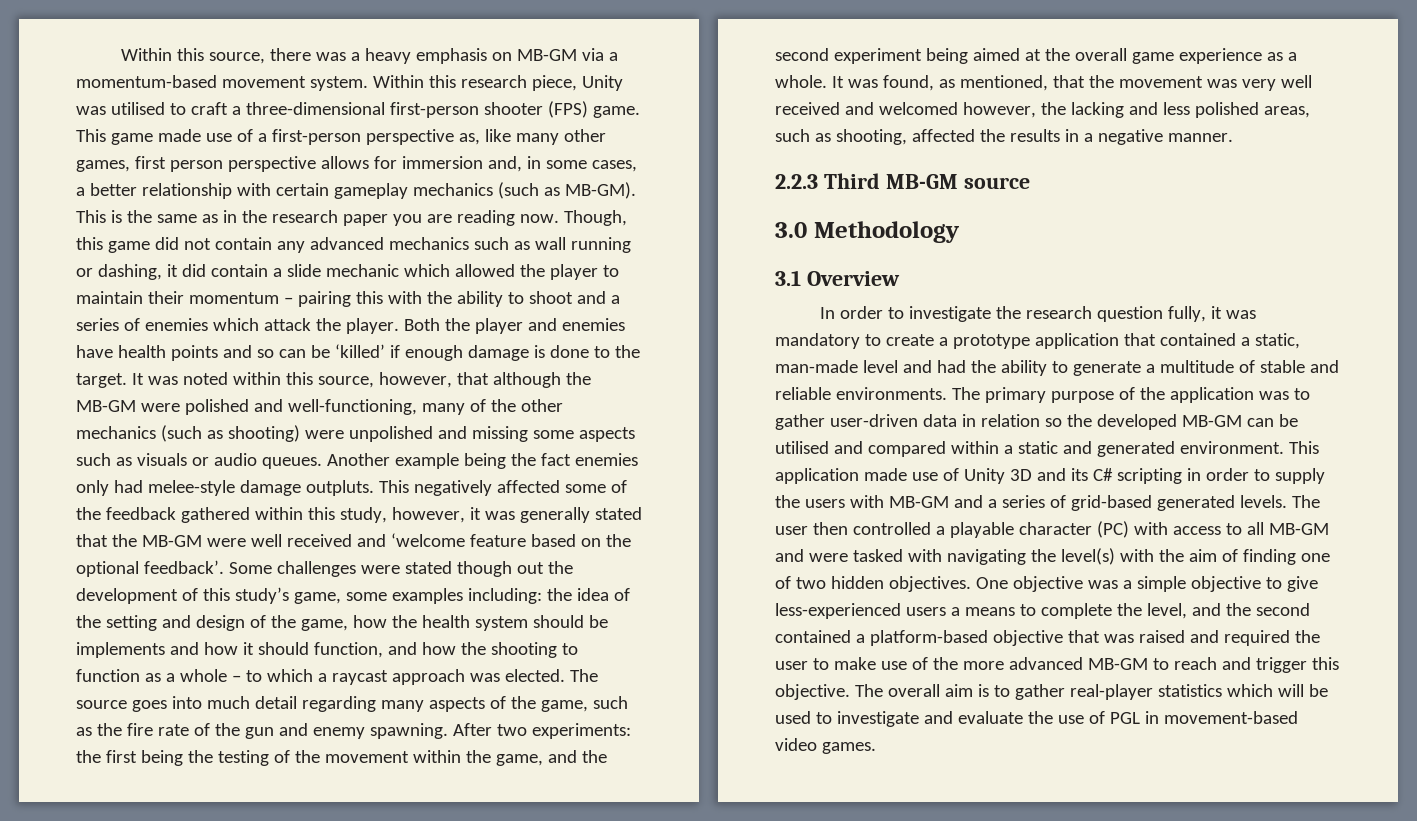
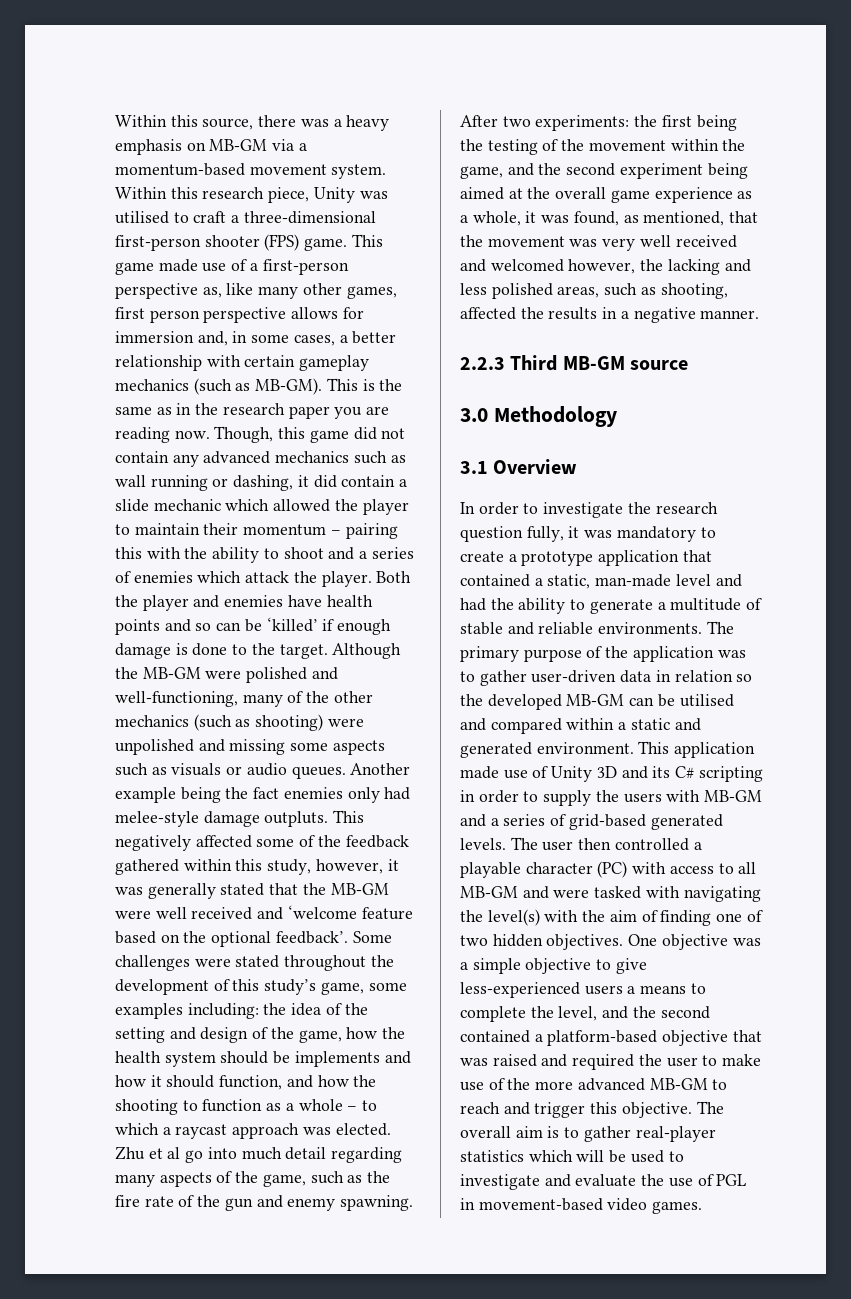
[131,372,561,388] It was noted within this source, however, that although -> [332,643,402,659] Although
[456,561,544,577] though out -> [284,955,367,971] throughout
[569,669,598,682] [76,700,167,712] The source goes -> [115,1146,204,1163] Zhu et al go
[775,75,844,88] whole. It -> [472,211,537,226] whole, it

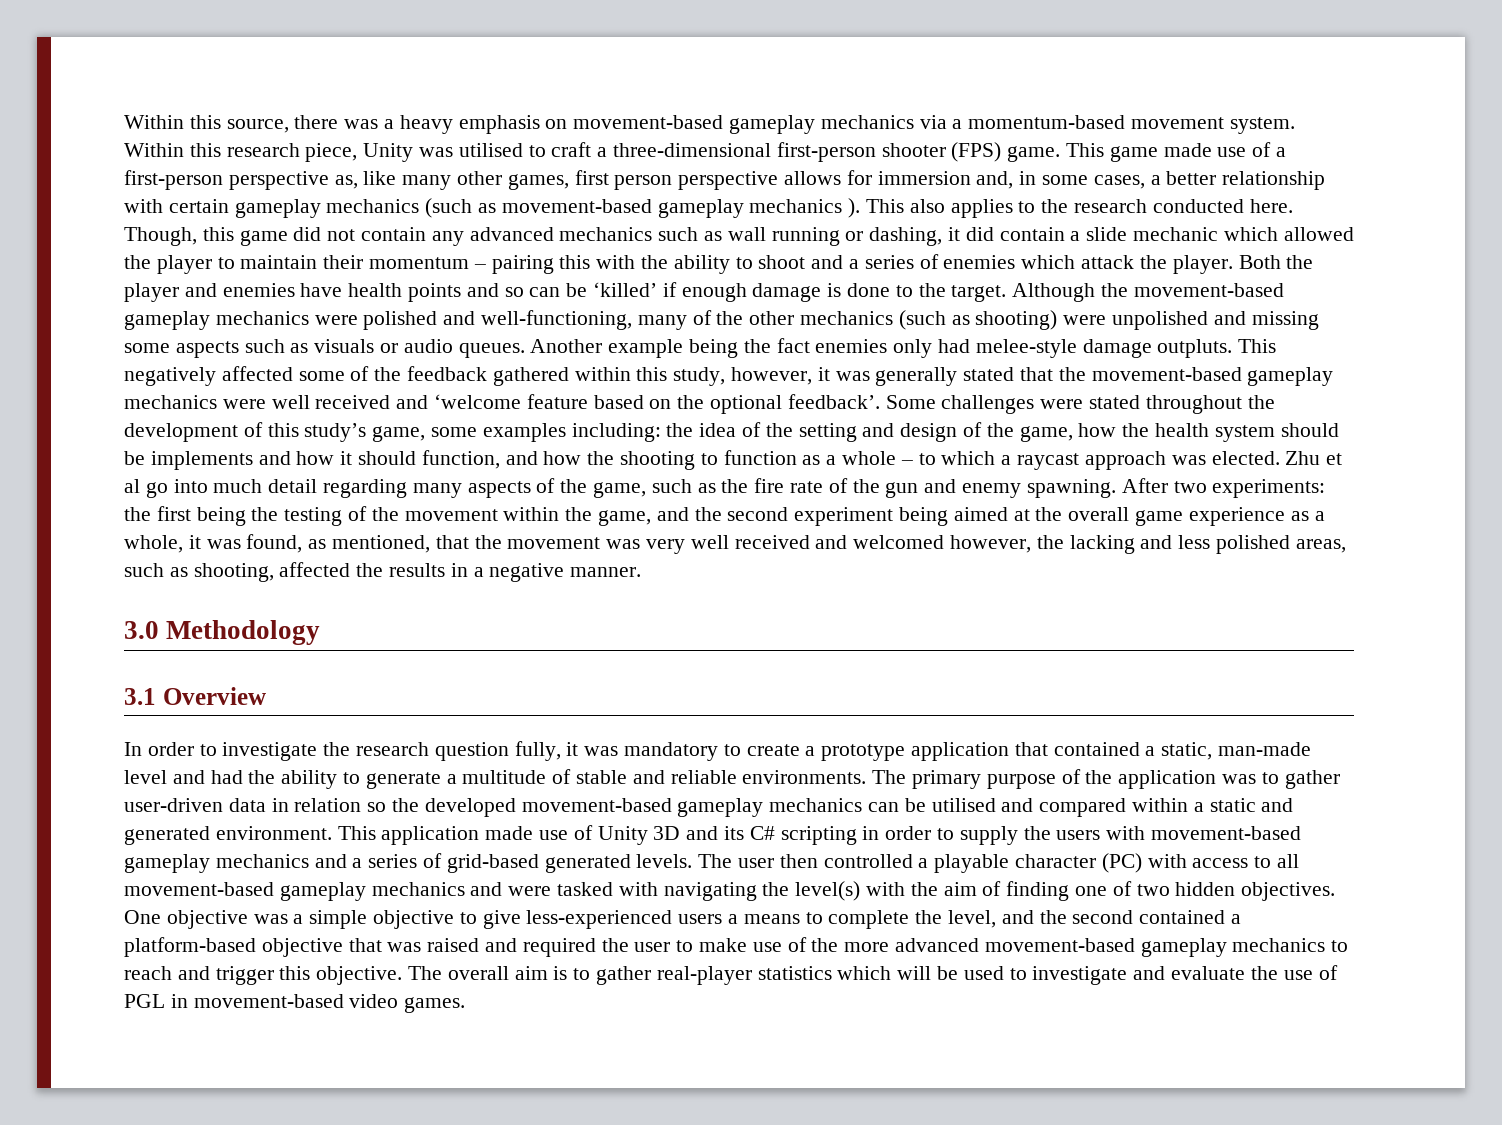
[209,139,268,151] MB-GM -> [573,115,914,134] movement-based gameplay mechanics
[255,378,403,395] [115,403,390,419] [115,427,210,443] MB-GM). This is the same as in the research paper you are reading now. -> [501,198,1293,218] movement-based gameplay mechanics ). This also applies to the research conducted here.
[142,667,201,679] MB-GM -> [1133,283,1284,297] [124,311,309,330] movement-based gameplay mechanics
[330,883,389,895] MB-GM -> [1091,367,1334,386] [124,395,217,409] movement-based gameplay mechanics
[460,355,689,371] // 2.2.3 Third MB-GM source -> (642, 572) none
[566,694,625,706] MB-GM -> [521,798,863,817] movement-based gameplay mechanics
[704,790,763,802] MB-GM -> [1151,826,1302,840] [124,854,309,873] movement-based gameplay mechanics
[460,886,518,898] MB-GM -> [124,882,465,901] movement-based gameplay mechanics
[649,1078,708,1090] MB-GM -> [984,938,1326,957] movement-based gameplay mechanics

